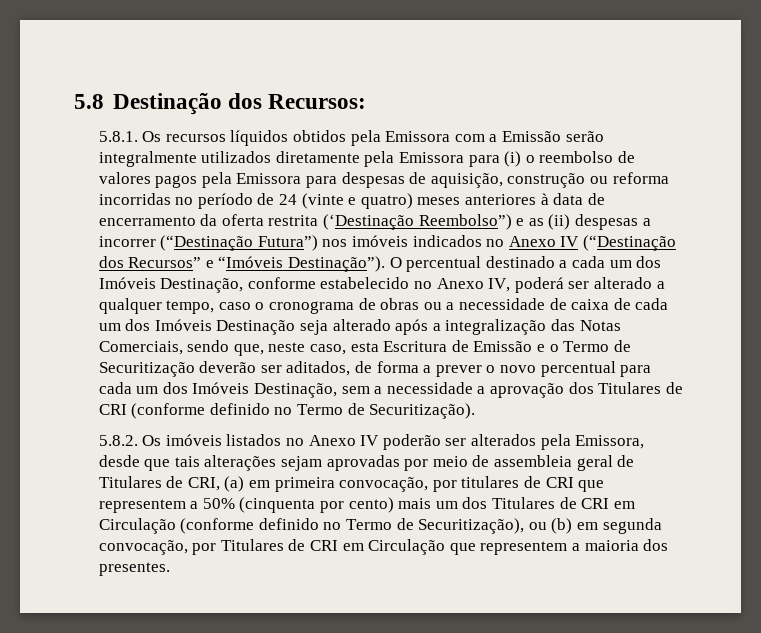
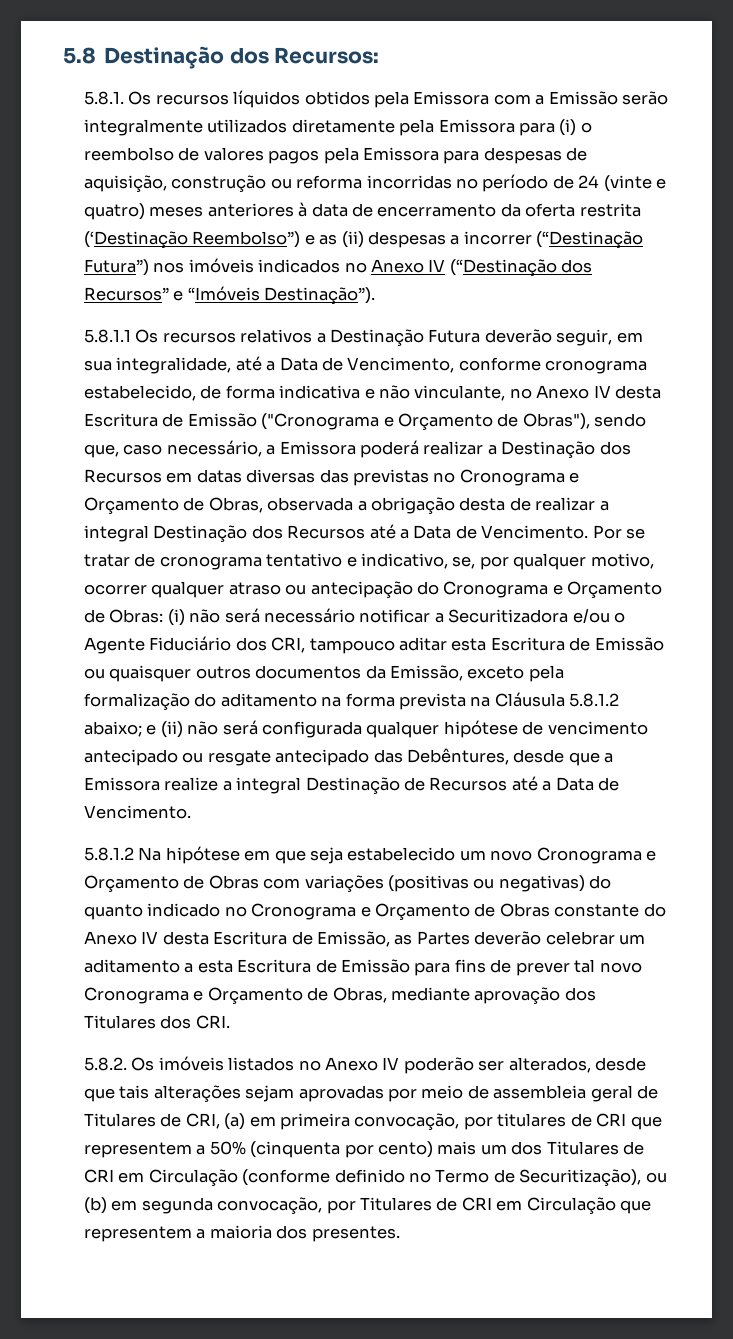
[389,256,662,272] [98,277,665,293] [98,298,669,314] [98,319,621,335] [98,340,631,356] [98,361,652,377] [98,382,683,398] [98,403,476,419] O percentual destinado a cada um dos Imóveis Destinação, conforme estabelecido no Anexo IV, poderá ser alterado a qualquer tempo, caso o cronograma de obras ou a necessidade de caixa de cada um dos Imóveis Destinação seja alterado após a integralização das Notas Comerciais, sendo que, neste caso, esta Escritura de Emissão e o Termo de Securitização deverão ser aditados, de forma a prever o novo percentual para cada um dos Imóveis Destinação, sem a necessidade a aprovação dos Titulares de CRI (conforme definido no Termo de Securitização). -> [83,329,643,346] [83,356,648,374] [83,385,662,401] [83,413,647,430] [83,440,631,458] [83,469,580,486] [83,497,609,514] [83,524,646,542] [83,553,654,570] [83,581,663,598] [83,608,626,626] [83,636,664,654] [83,665,564,682] [83,692,620,710] [83,720,648,738] [83,748,614,766] [83,776,620,794] [83,805,191,819] [83,846,657,864] [83,875,612,892] [83,903,666,920] [83,931,646,947] [83,959,642,976] [83,987,596,1004] [83,1015,230,1029] // 5.8.1.1 Os recursos relativos a Destinação Futura deverão seguir, em sua integralidade, até a Data de Vencimento, conforme cronograma estabelecido, de forma indicativa e não vinculante, no Anexo IV desta Escritura de Emissão ("Cronograma e Orçamento de Obras"), sendo que, caso necessário, a Emissora poderá realizar a Destinação dos Recursos em datas diversas das previstas no Cronograma e Orçamento de Obras, observada a obrigação desta de realizar a integral Destinação dos Recursos até a Data de Vencimento. Por se tratar de cronograma tentativo e indicativo, se, por qualquer motivo, ocorrer qualquer atraso ou antecipação do Cronograma e Orçamento de Obras: (i) não será necessário notificar a Securitizadora e/ou o Agente Fiduciário dos CRI, tampouco aditar esta Escritura de Emissão ou quaisquer outros documentos da Emissão, exceto pela formalização do aditamento na forma prevista na Cláusula 5.8.1.2 abaixo; e (ii) não será configurada qualquer hipótese de vencimento antecipado ou resgate antecipado das Debêntures, desde que a Emissora realize a integral Destinação de Recursos até a Data de Vencimento. // 5.8.1.2 Na hipótese em que seja estabelecido um novo Cronograma e Orçamento de Obras com variações (positivas ou negativas) do quanto indicado no Cronograma e Orçamento de Obras constante do Anexo IV desta Escritura de Emissão, as Partes deverão celebrar um aditamento a esta Escritura de Emissão para fins de prever tal novo Cronograma e Orçamento de Obras, mediante aprovação dos Titulares dos CRI.
[471,434,645,450] alterados pela Emissora, -> [508,1057,591,1073] alterados,

